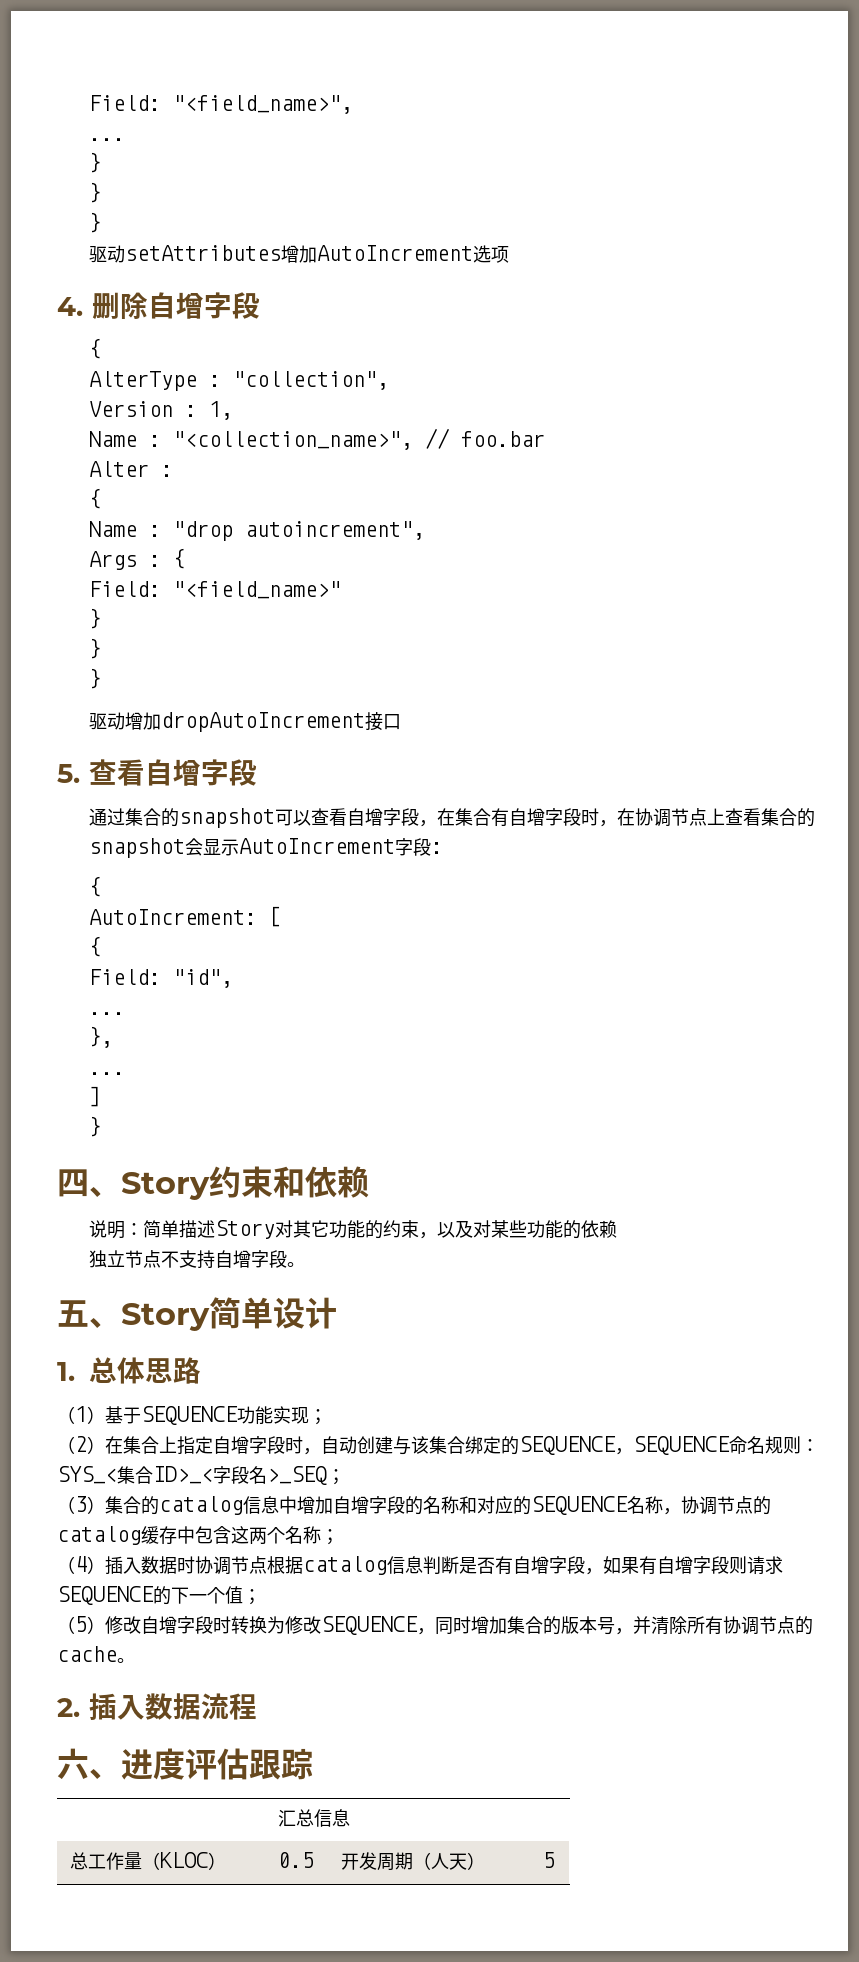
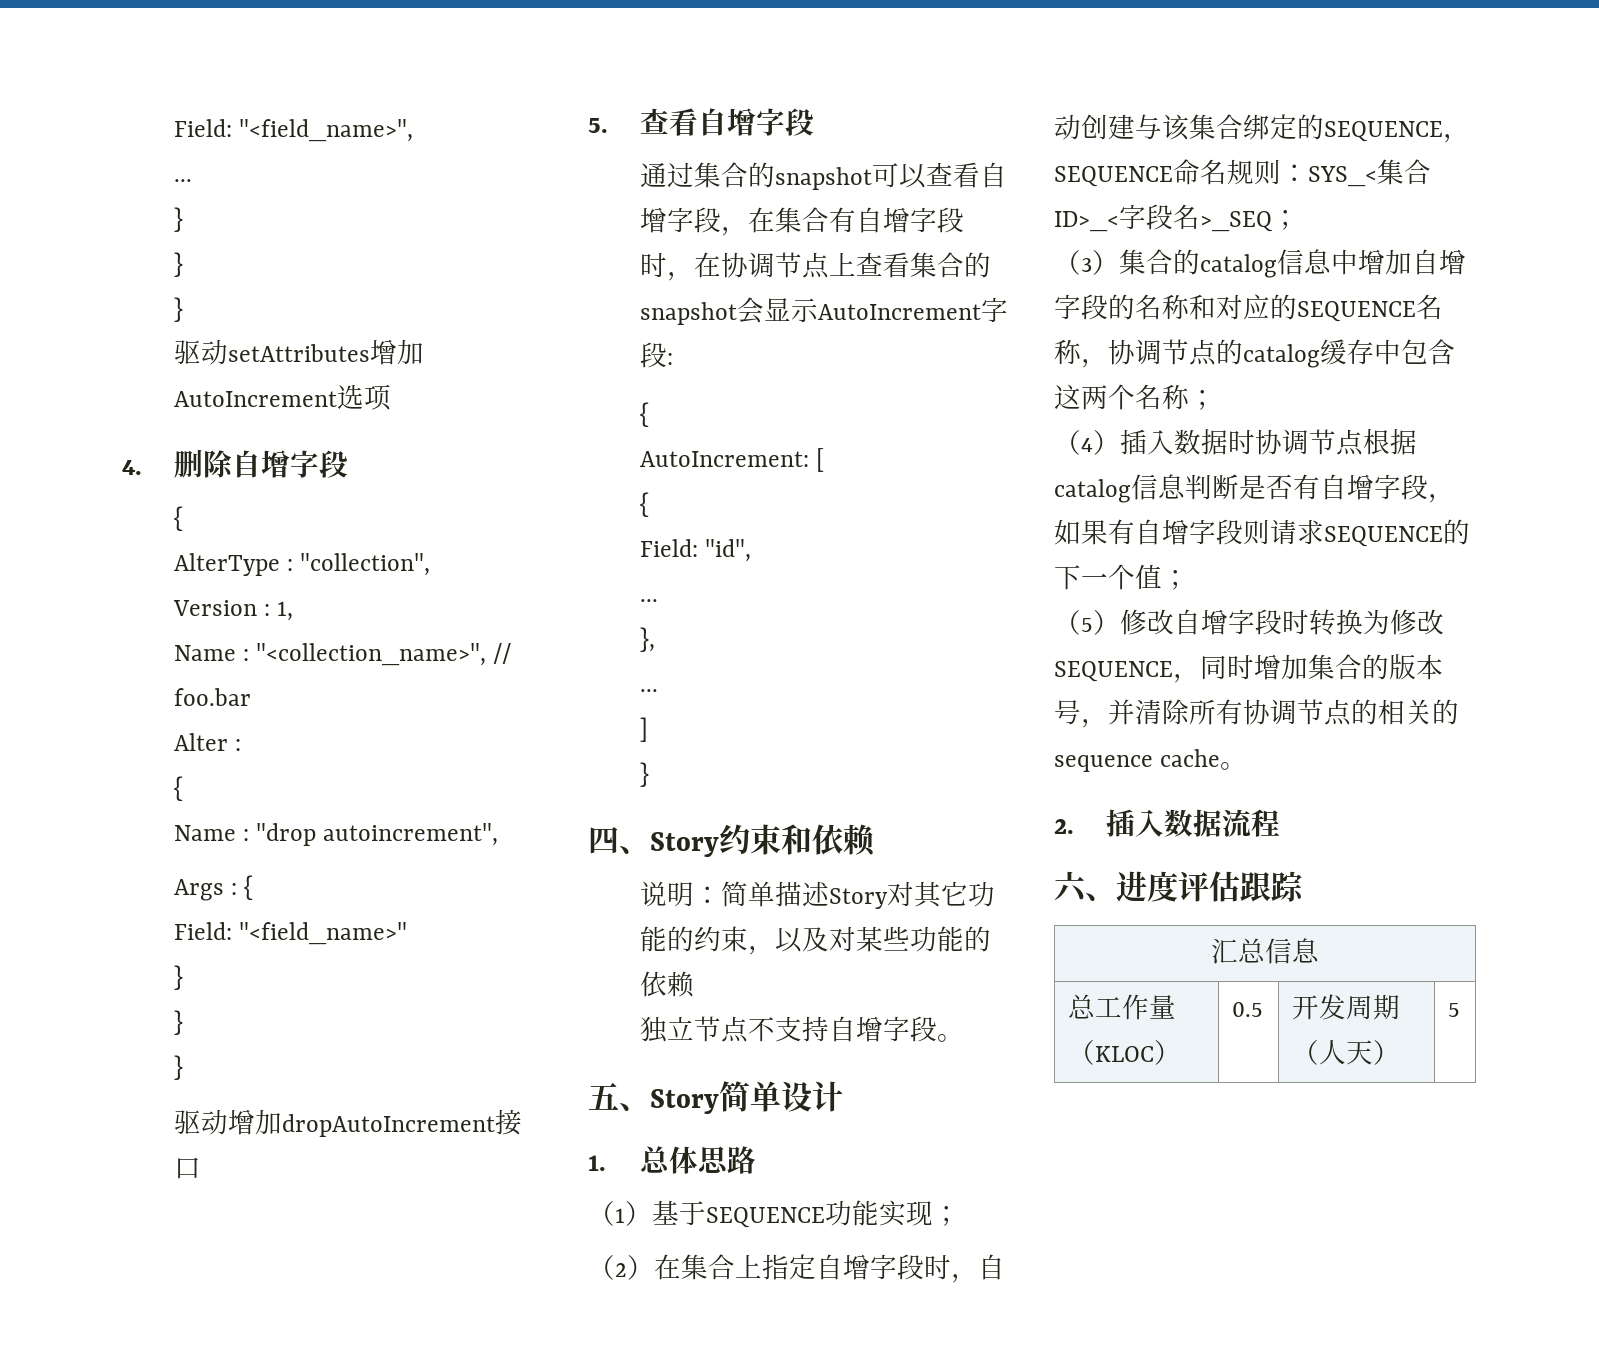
(813, 1625) none -> [1378,699,1459,725] [1054,755,1153,772] 相关的sequence

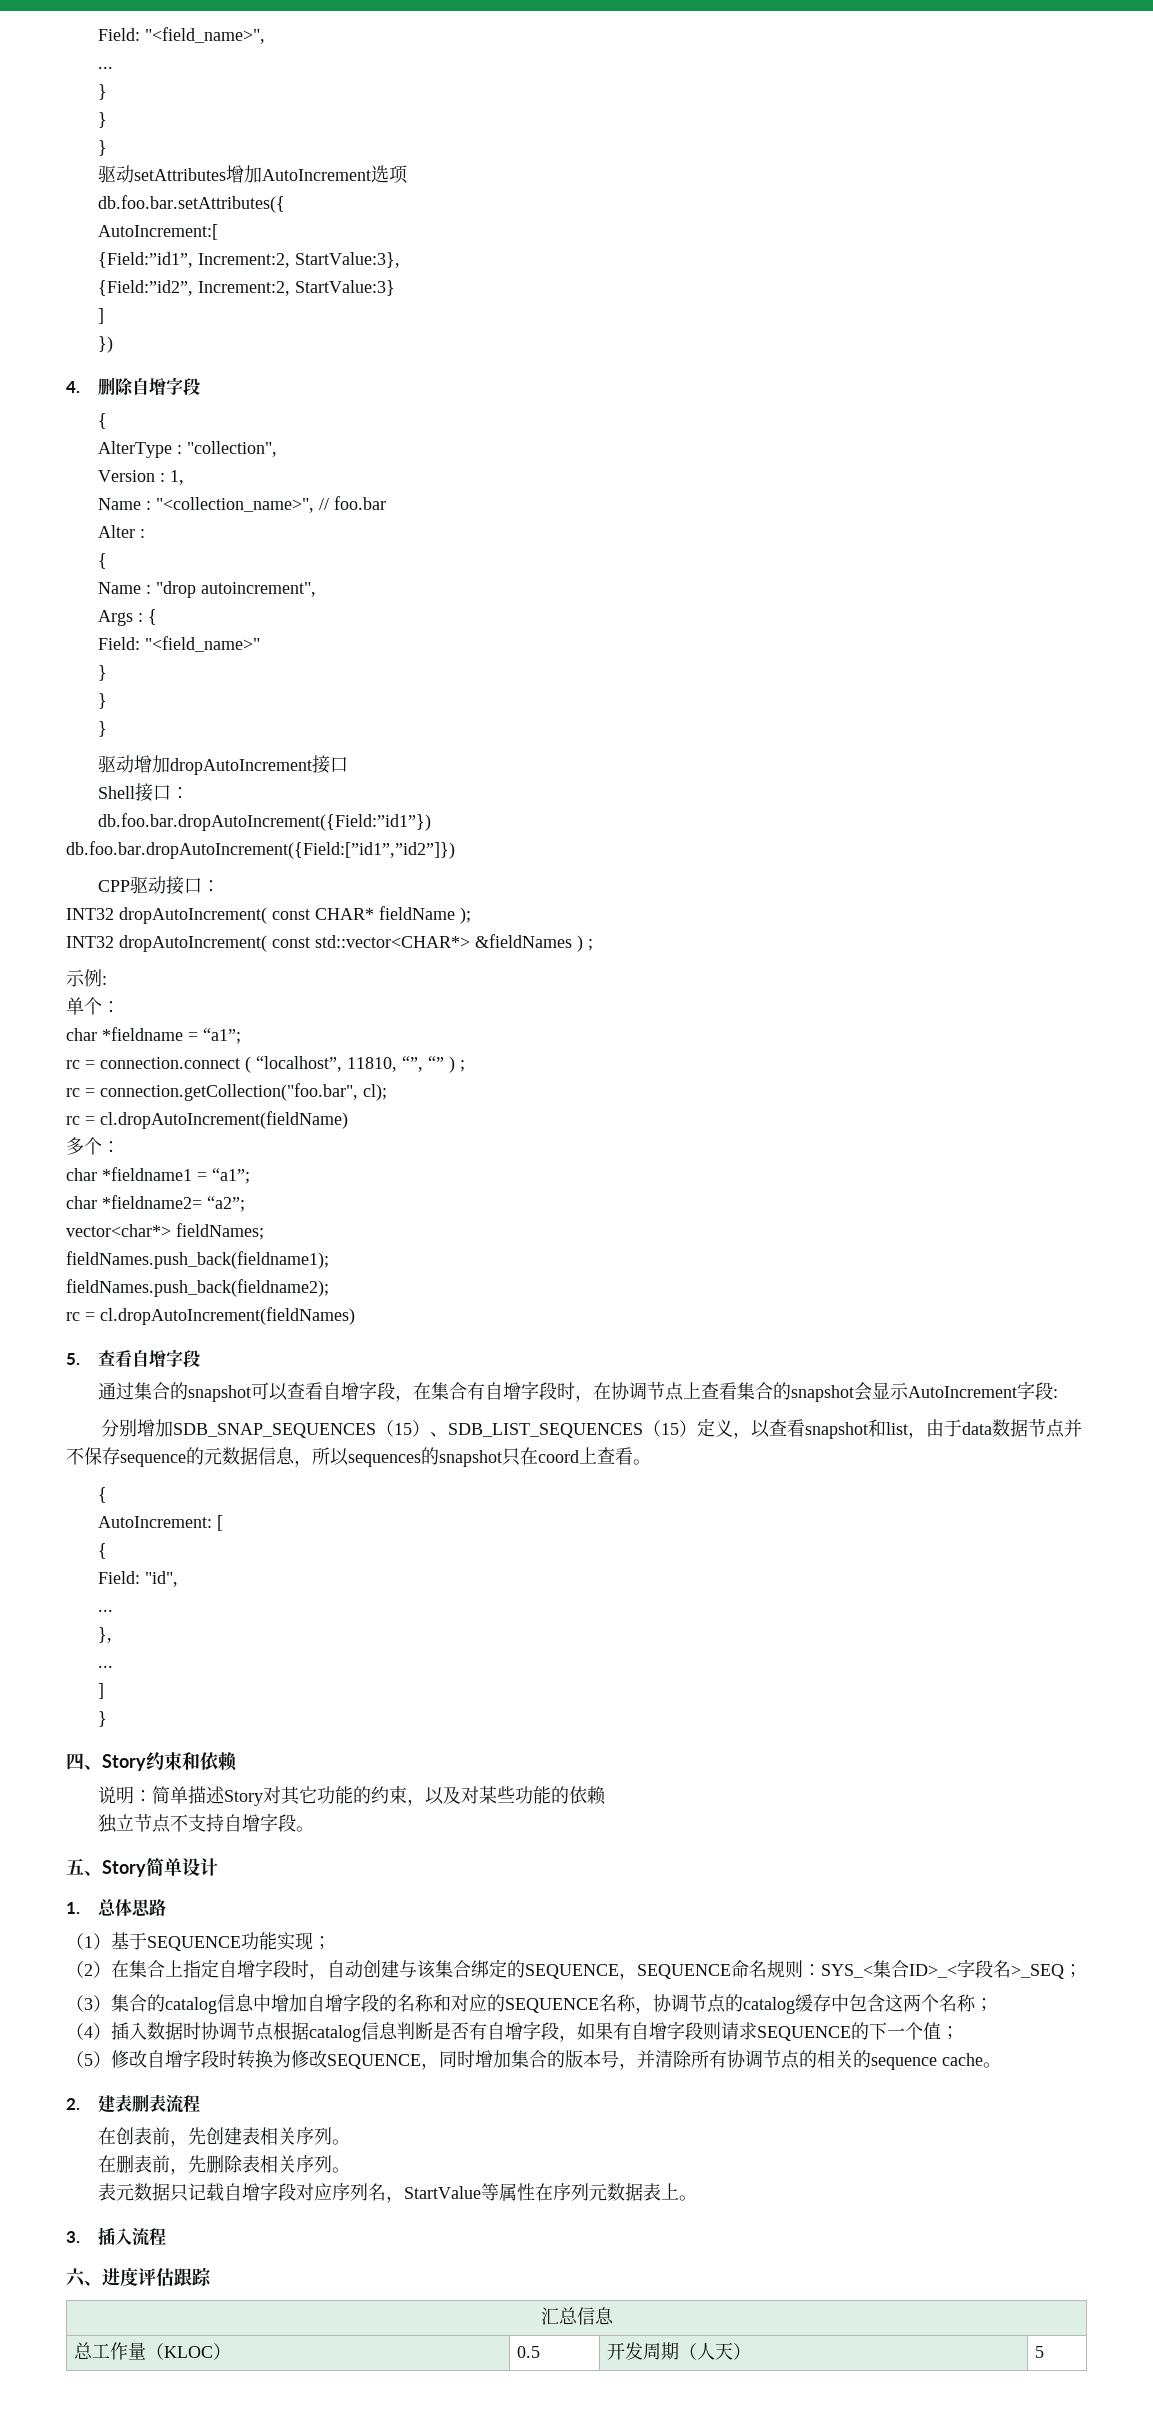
(391, 397) none -> [98,195,286,213] [98,224,219,240] [98,252,401,268] [98,280,396,296] [98,308,105,324] [98,336,114,353] // db.foo.bar.setAttributes({ // AutoIncrement:[ // {Field:”id1”, Increment:2, StartValue:3}, // {Field:”id2”, Increment:2, StartValue:3} // ] // })
(201, 1168) none -> [98,783,190,802] [98,813,432,831] [66,841,455,859] [98,876,221,895] [66,906,471,924] [66,934,593,952] [66,969,107,987] [66,997,120,1015] [66,1027,241,1044] [66,1056,465,1073] [66,1083,387,1101] [66,1111,348,1129] [66,1137,120,1155] [66,1167,250,1184] [66,1195,245,1212] [66,1223,264,1240] [66,1251,329,1269] [66,1279,329,1297] [66,1307,355,1325] // Shell接口： // db.foo.bar.dropAutoIncrement({Field:”id1”}) // db.foo.bar.dropAutoIncrement({Field:[”id1”,”id2”]}) // CPP驱动接口： // INT32 dropAutoIncrement( const CHAR* fieldName ); // INT32 dropAutoIncrement( const std::vector<CHAR*> &fieldNames ) ; // 示例: // 单个： // char *fieldname = “a1”; // rc = connection.connect ( “localhost”, 11810, “”, “” ) ; // rc = connection.getCollection("foo.bar", cl); // rc = cl.dropAutoIncrement(fieldName) // 多个： // char *fieldname1 = “a1”; // char *fieldname2= “a2”; // vector<char*> fieldNames; // fieldNames.push_back(fieldname1); // fieldNames.push_back(fieldname2); // rc = cl.dropAutoIncrement(fieldNames)
(673, 359) none -> [100,1418,1082,1439] [66,1447,651,1467] // 分别增加SDB_SNAP_SEQUENCES（15）、SDB_LIST_SEQUENCES（15）定义，以查看snapshot和list，由于data数据节点并不保存sequence的元数据信息，所以sequences的snapshot只在coord上查看。
[1105,809,1222,837] 插入数据 -> [98,2094,201,2113] [98,2127,351,2147] [98,2155,351,2175] [98,2182,698,2203] [66,2227,133,2245] 建表删表流程 // 在创表前，先创建表相关序列。 // 在删表前，先删除表相关序列。 // 表元数据只记载自增字段对应序列名，StartValue等属性在序列元数据表上。 // 3.插入

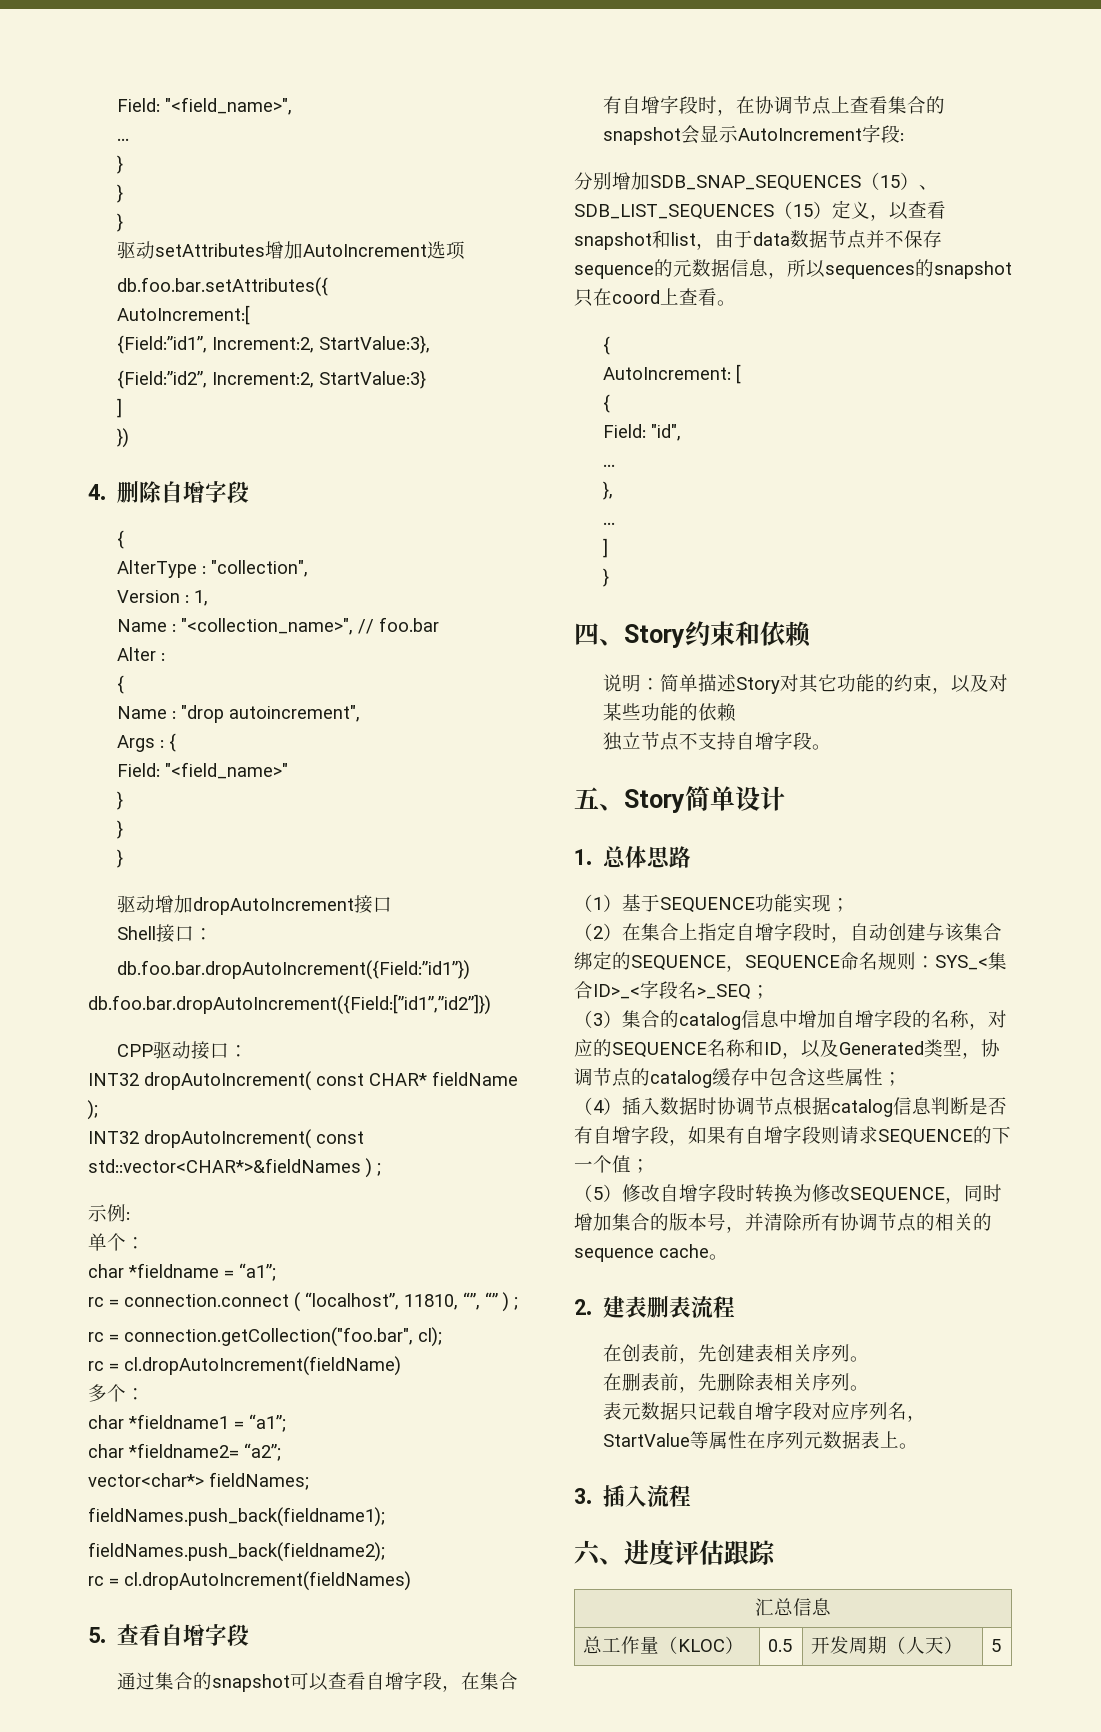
[315,934,572,948] std::vector<CHAR*> &fieldNames -> [88,1158,361,1173] std::vector<CHAR*>&fieldNames
[433,1994,451,2012] 和 -> [969,1023,988,1030] ，
(636, 2003) none -> [745,1039,962,1059] 和ID，以及Generated类型
[903,1994,976,2012] 两个名称 -> [826,1068,883,1086] 些属性

